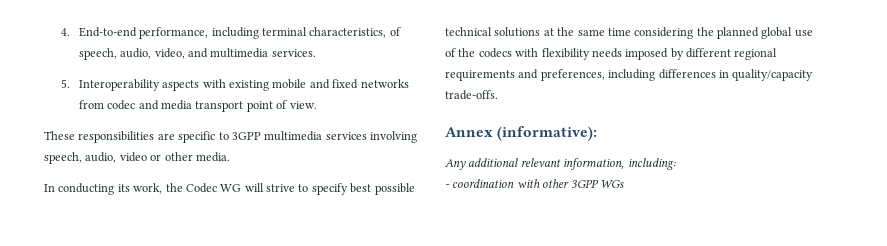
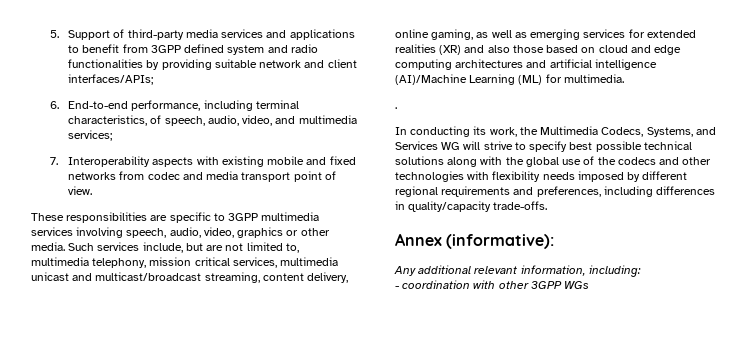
[61,28,71,36] 4. -> [49,29,355,40] [68,44,318,55] [68,59,357,70] [68,74,154,85] [49,101,59,109] 5. Support of third-party media services and applications to benefit from 3GPP defined system and radio functionalities by providing suitable network and client interfaces/APIs; // 6.
[271,49,316,57] [61,79,71,88] services. // 5. -> [68,130,113,141] [49,157,58,165] services; // 7.
[119,152,147,162] video -> [203,227,284,238] video, graphics
(230, 157) none -> [68,242,299,253] [31,257,339,268] [31,272,349,283] [395,29,696,40] [395,44,682,55] [395,59,657,70] [395,74,624,85] [395,107,397,109] Such services include, but are not limited to, multimedia telephony, mission critical services, multimedia unicast and multicast/broadcast streaming, content delivery, online gaming, as well as emerging services for extended realities (XR) and also those based on cloud and edge computing architectures and artificial intelligence (AI)/Machine Learning (ML) for multimedia. // .
[185,183,217,193] Codec -> [540,126,716,137] [395,141,438,150] Multimedia Codecs, Systems, and Services
[543,27,759,39] at the same time considering the planned -> [447,156,524,167] along with the
(512, 53) none -> [659,157,712,165] [395,171,464,182] and other technologies

